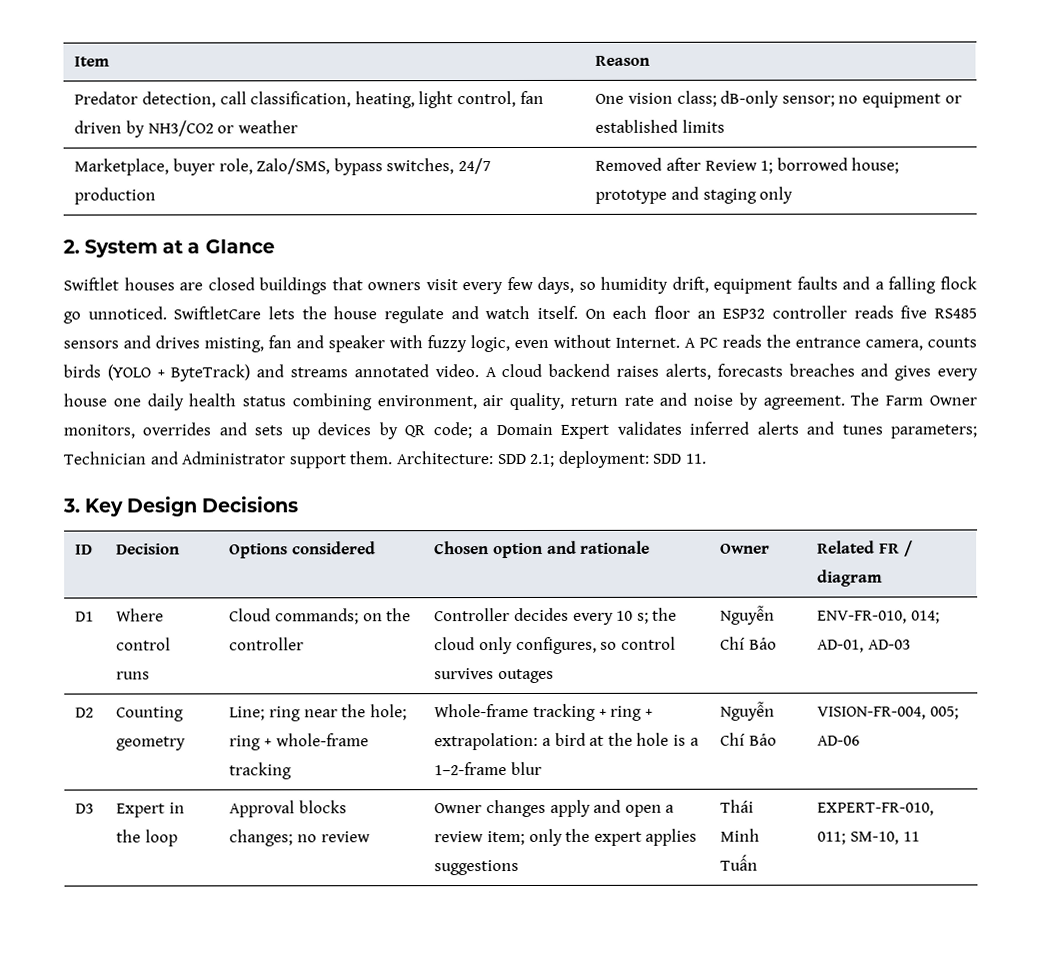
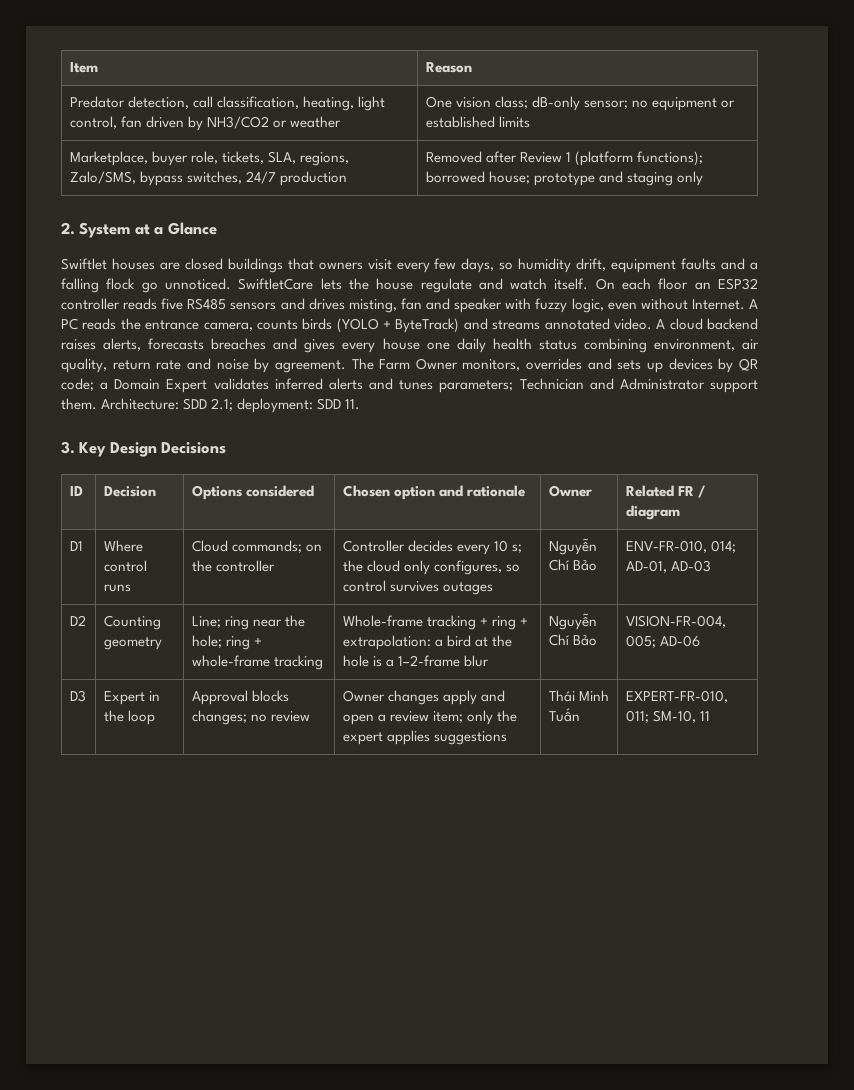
(253, 166) none -> [221,151,349,166] tickets, SLA, regions,
[760,160,774,174] 1; -> [565,151,703,166] 1 (platform functions);

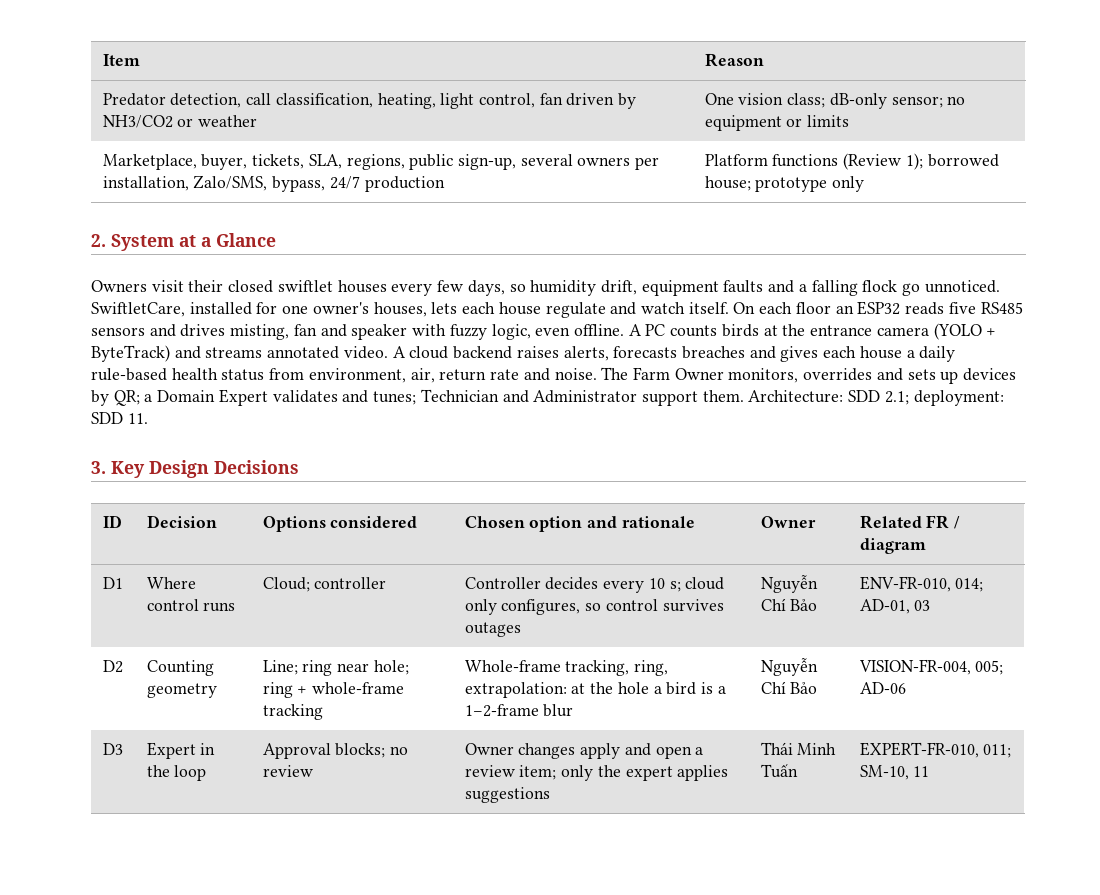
[425,116,495,128] established -> (803, 122) none
[151,151,218,166] buyer role, -> [201,154,248,170] buyer,
[69,171,347,186] [425,151,703,166] Zalo/SMS, bypass switches, 24/7 production | Removed after Review 1 (platform functions); -> [409,154,660,170] [102,175,445,192] [704,153,923,170] public sign-up, several owners per installation, Zalo/SMS, bypass, 24/7 production | Platform functions (Review 1);
[598,171,673,186] and staging -> (828, 184) none
[61,258,392,273] Swiftlet houses are closed buildings that owners visit -> [91,280,387,293] Owners visit their closed swiftlet houses
[238,278,369,290] SwiftletCare lets the -> [91,302,496,317] SwiftletCare, installed for one owner's houses, lets each
[61,298,120,310] controller -> (901, 308) none
[640,298,759,310] [61,318,333,331] without Internet. A PC reads the entrance camera, counts birds -> [573,324,929,337] offline. A PC counts birds at the entrance camera
[342,338,759,353] [61,358,346,373] every house one daily health status combining environment, air quality, return rate and noise by agreement. -> [823,346,956,362] [91,368,597,383] each house a daily rule-based health status from environment, air, return rate and noise.
[738,358,758,371] [61,378,94,391] QR code; -> [113,390,140,406] QR;
[274,378,514,393] inferred alerts and tunes parameters; -> [342,390,417,405] and tunes;
[191,540,322,553] [191,560,212,572] Cloud commands; on the -> [262,577,310,592] Cloud;
[342,560,363,572] the -> (681, 586) none
[670,560,711,572] AD-03 -> [914,600,931,611] 03
[284,615,305,627] the -> (370, 667) none
[426,615,528,630] [342,635,471,650] tracking + ring + extrapolation: a bird -> [565,660,669,676] [464,682,567,698] tracking, ring, extrapolation:
(369, 661) none -> [653,682,697,695] a bird
[251,690,289,702] [191,710,247,725] blocks changes; -> [335,743,386,758] blocks;

